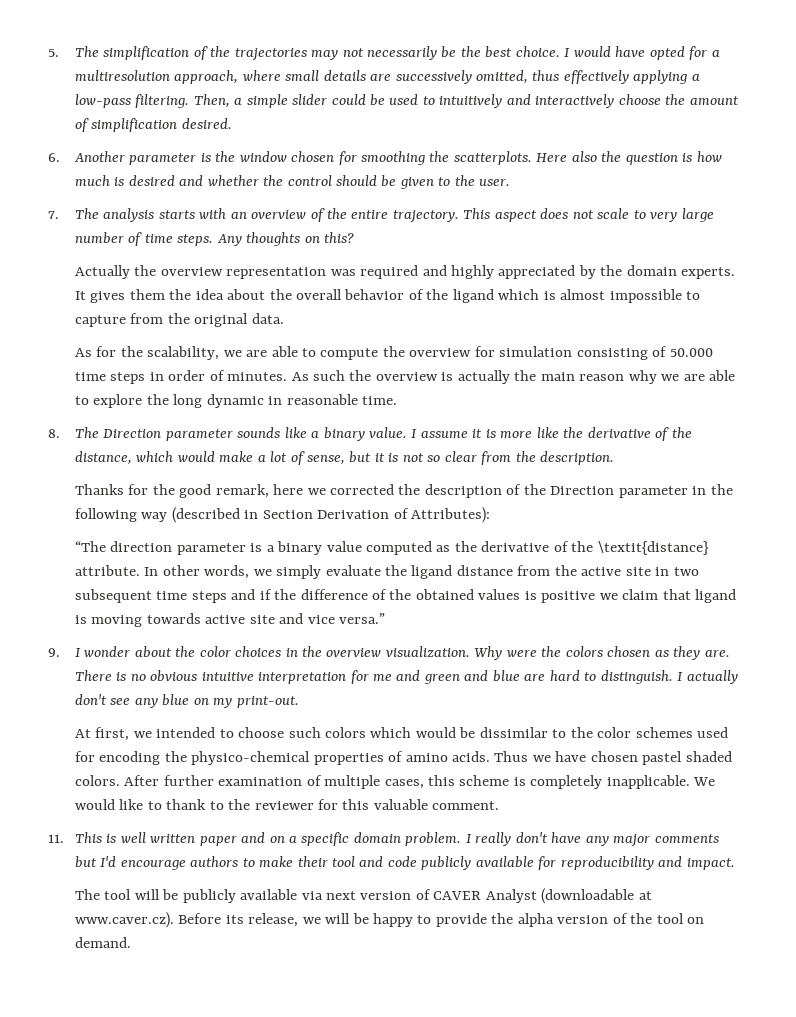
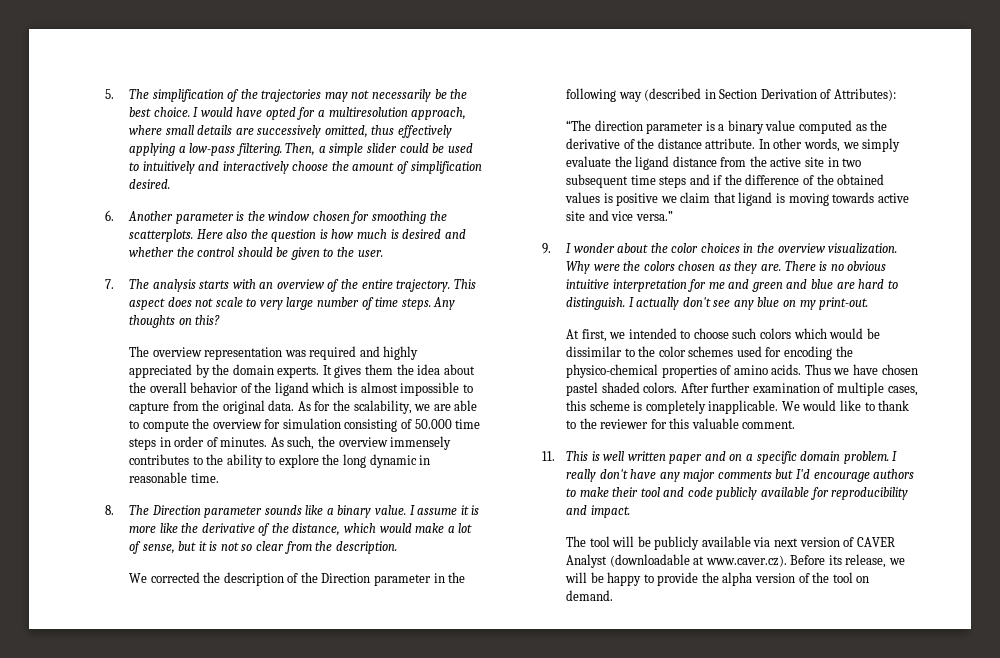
[74,265,157,279] Actually the -> [129,346,150,357] The
(284, 318) // -> (295, 405) none
[312,370,735,384] such the overview is actually the main reason why we are able -> [287,436,452,450] [129,454,263,468] such, the overview immensely contributes to the ability
[74,484,326,498] Thanks for the good remark, here we -> [129,573,148,583] We
[597,541,709,555] \textit{distance} -> [657,138,702,149] distance

